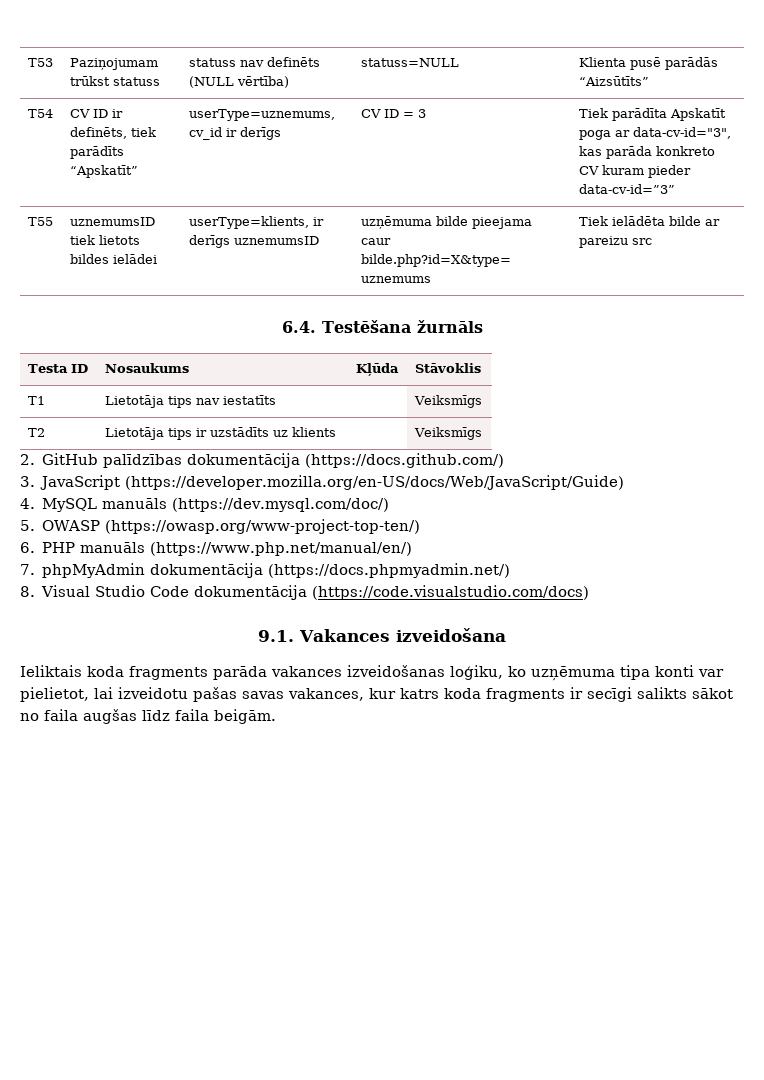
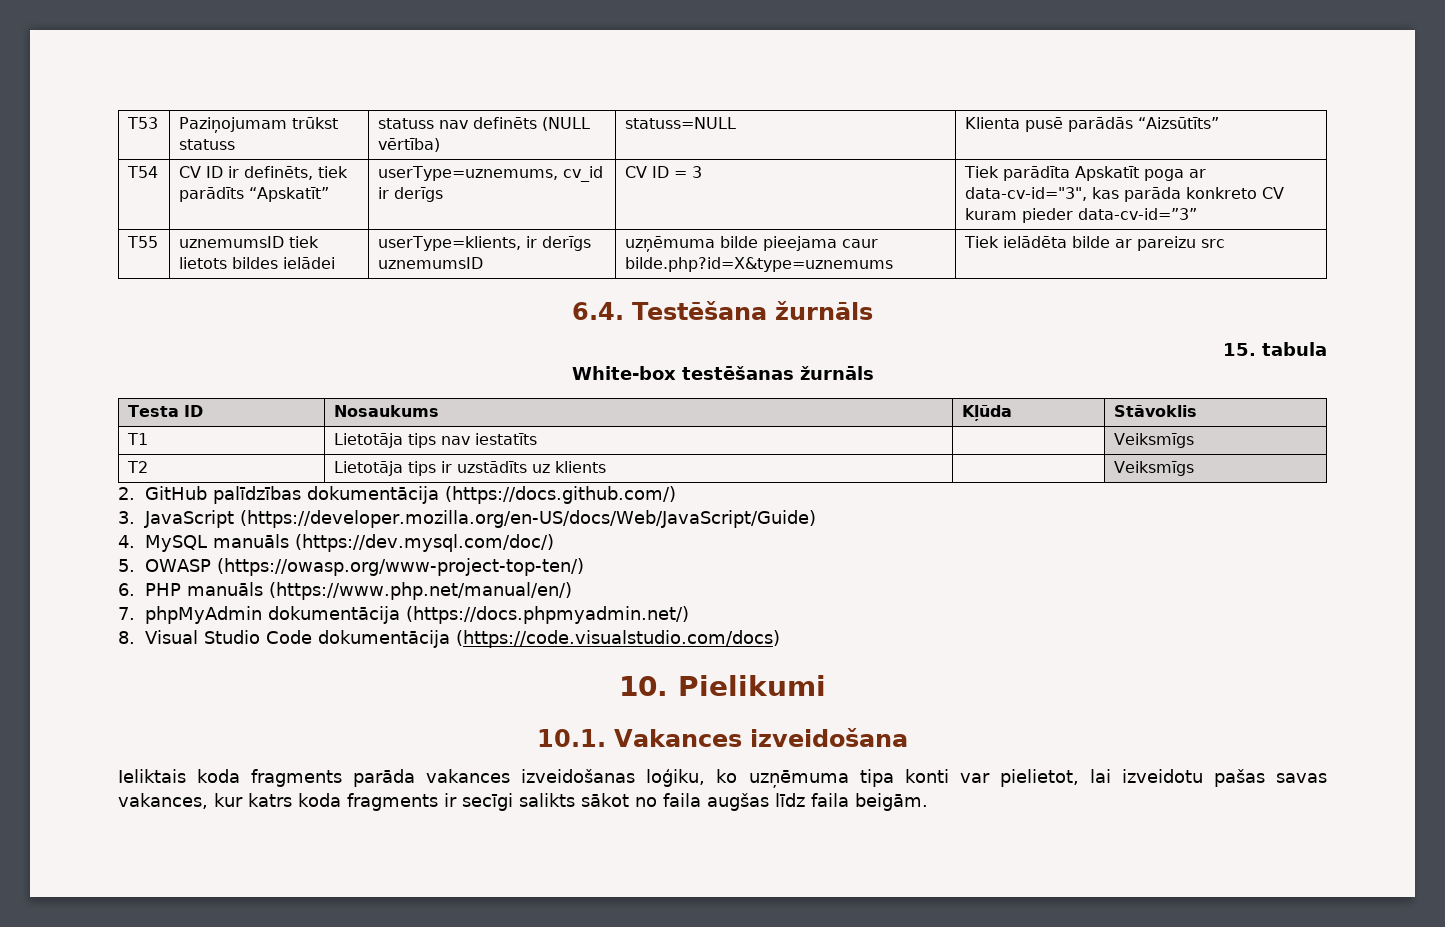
(483, 326) none -> [1223,342,1327,356] [571,366,874,380] // 15. tabula // White-box testēšanas žurnāls
[258,630,295,642] 9.1. -> [619,675,826,696] [537,729,607,747] 10. Pielikumi // 10.1.

